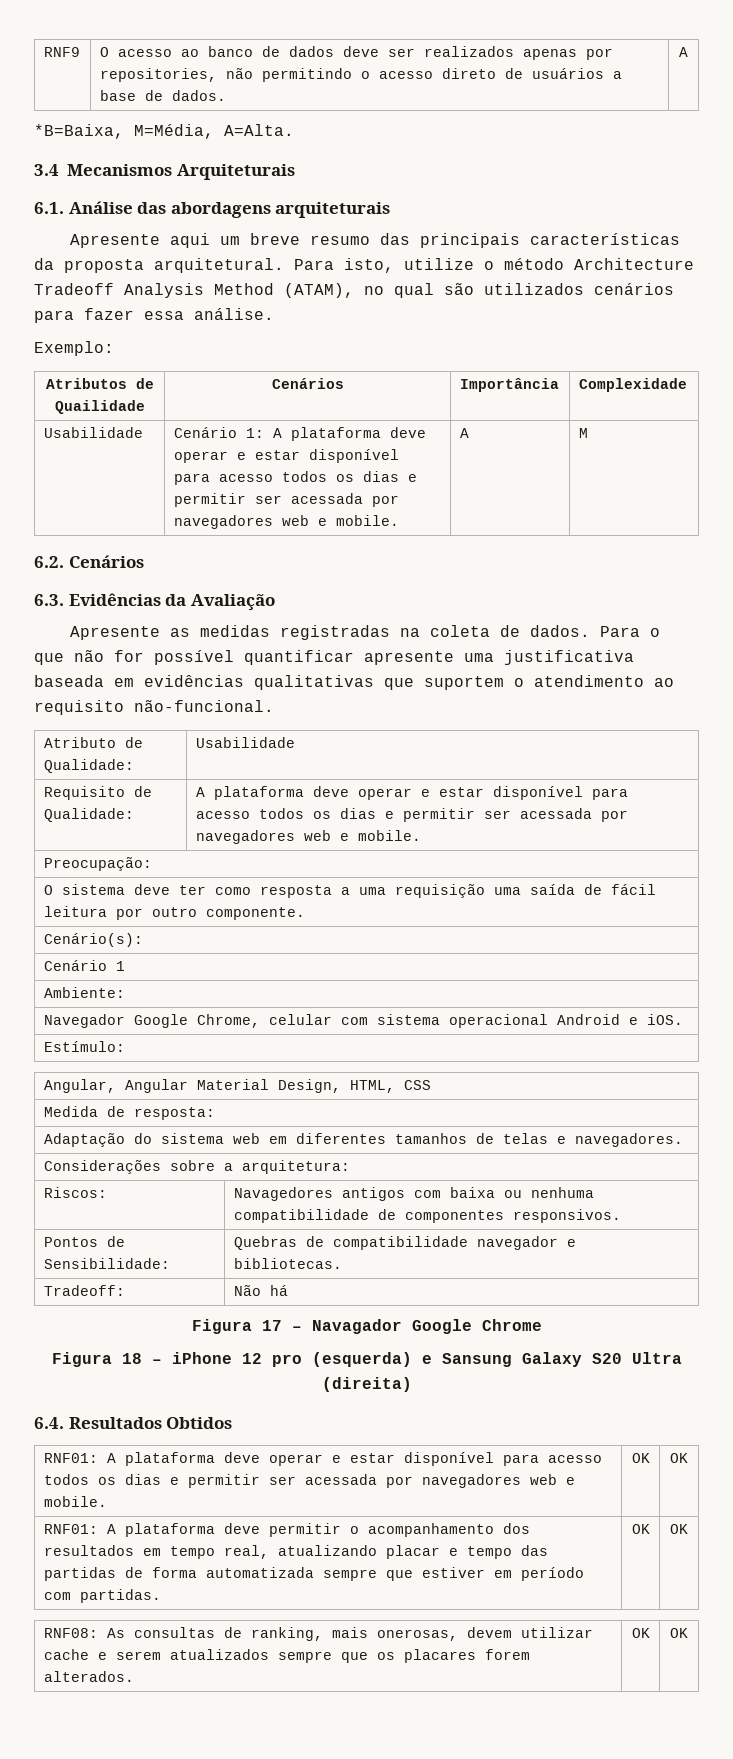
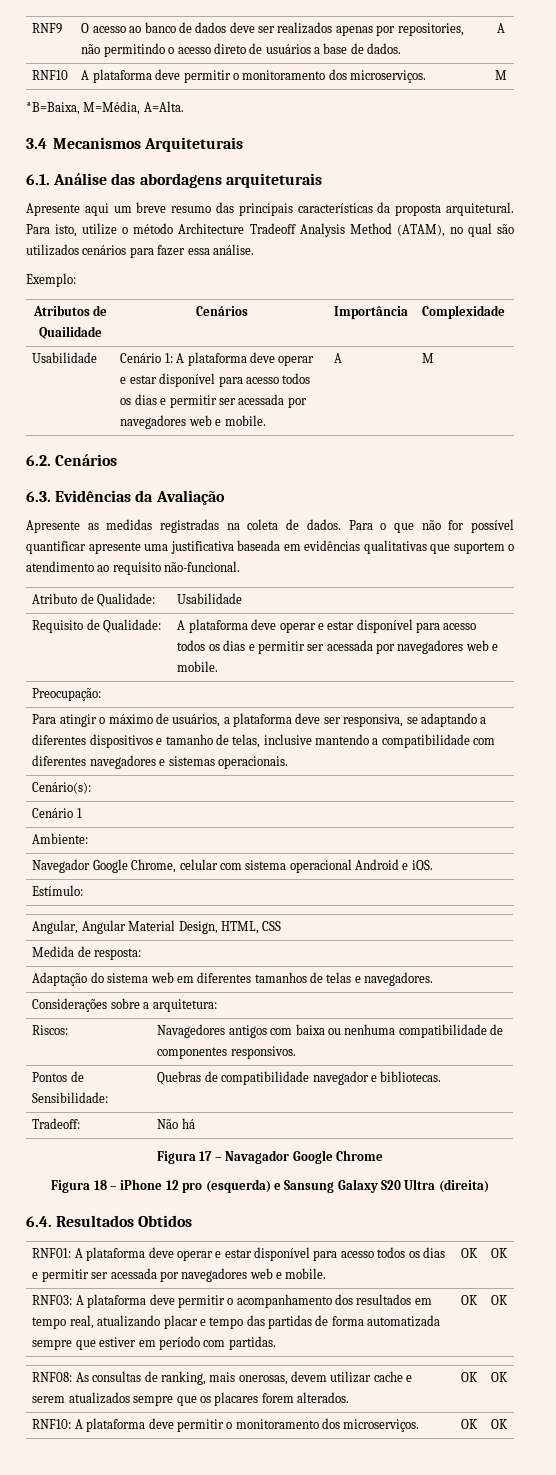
(688, 52) none -> [32,70,69,80] [81,69,427,83] [494,70,507,80] // RNF10 | A plataforma deve permitir o monitoramento dos microserviços. | M
[43,884,656,898] [43,906,305,920] O sistema deve ter como resposta a uma requisição uma saída de fácil leitura por outro componente. -> [32,713,487,727] [32,734,496,748] [32,755,288,769] Para atingir o máximo de usuários, a plataforma deve ser responsiva, se adaptando a diferentes dispositivos e tamanho de telas, inclusive mantendo a compatibilidade com diferentes navegadores e sistemas operacionais.
[43,1524,98,1534] RNF01: -> [32,1295,73,1305] RNF03:
(688, 1633) none -> [32,1418,420,1432] [460,1419,478,1429] [490,1419,508,1429] // RNF10: A plataforma deve permitir o monitoramento dos microserviços. | OK | OK

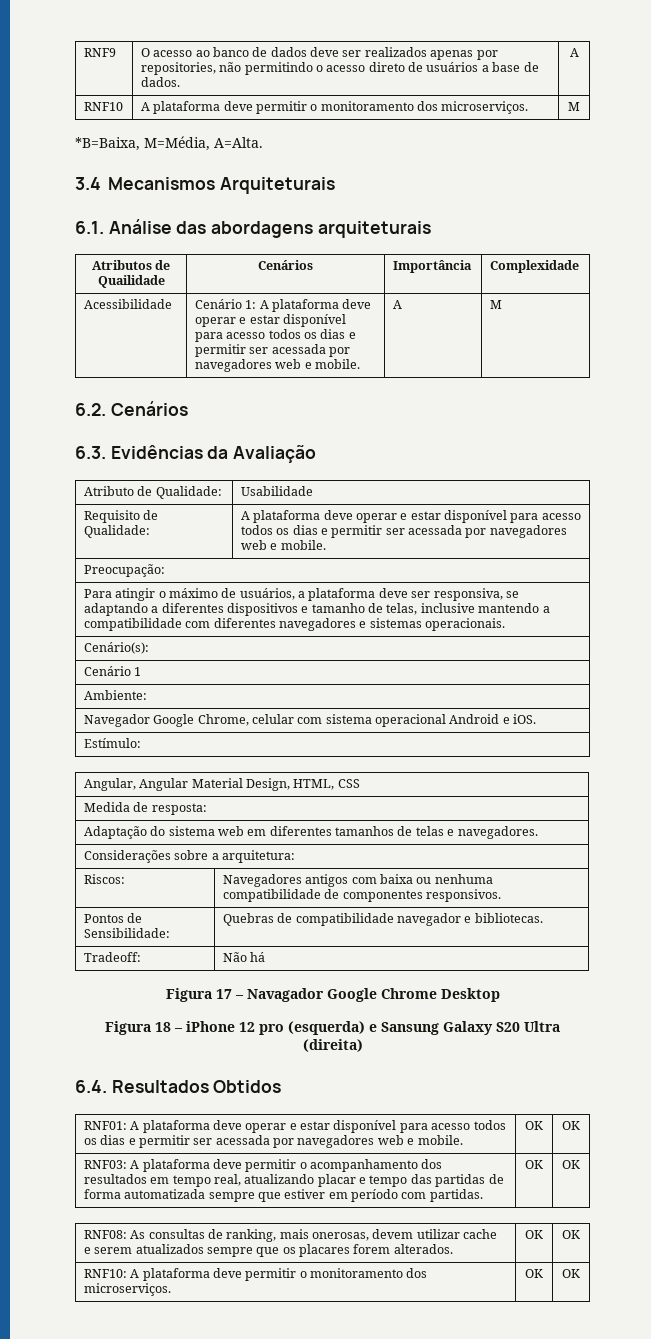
[26,202,514,216] [26,223,514,237] [26,244,254,258] [26,273,76,287] // Apresente aqui um breve resumo das principais características da proposta arquitetural. Para isto, utilize o método Architecture Tradeoff Analysis Method (ATAM), no qual são utilizados cenários para fazer essa análise. // Exemplo: -> (431, 229) none
[32,352,98,363] Usabilidade -> [83,299,172,309] Acessibilidade
[26,519,514,533] [26,540,514,554] [26,561,241,575] // Apresente as medidas registradas na coleta de dados. Para o que não for possível quantificar apresente uma justificativa baseada em evidências qualitativas que suportem o atendimento ao requisito não-funcional. -> (317, 454) none
[157,1024,226,1038] Navagedores -> [222,874,302,887] Navegadores
(383, 1155) none -> [440,988,500,1002] Desktop

